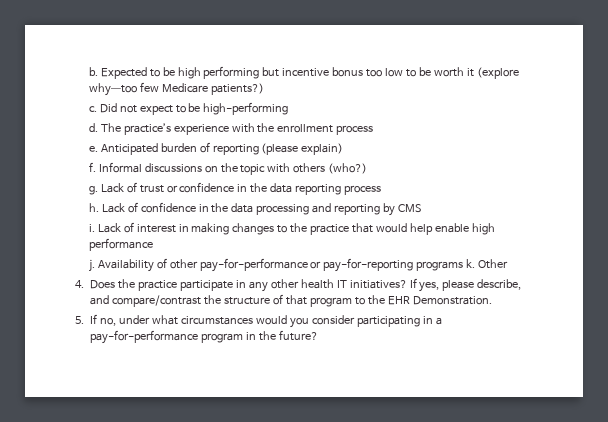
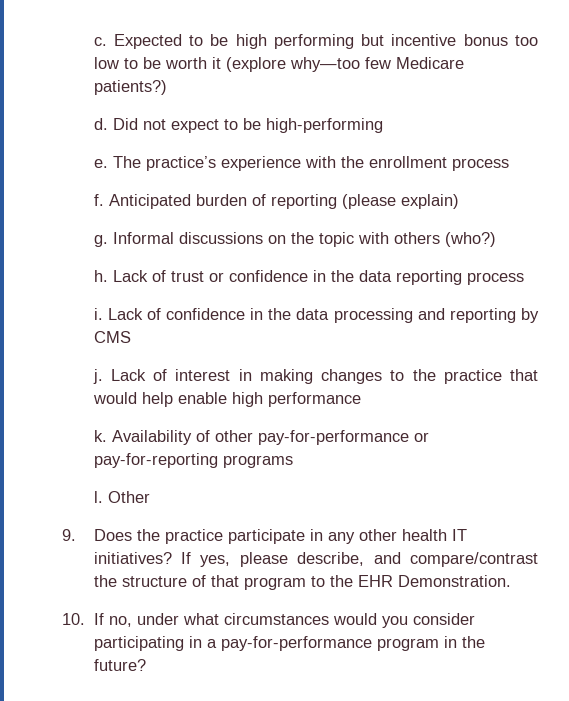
[88,67,98,76] b. -> [93,37,107,46] c.
[88,106,97,112] c. -> [93,118,108,130] d.
[88,123,98,132] d. -> [93,159,108,168] e.
[88,146,98,152] e. -> [93,194,104,206] f.
[88,162,96,172] f. -> [93,235,108,247] g.
[88,186,98,195] g. -> [93,270,108,282] h.
[88,203,99,212] h. -> [93,308,103,320] i.
[88,224,95,232] i. -> [92,369,103,384] j.
[88,259,95,272] j. -> [93,430,107,442] k.
[466,259,476,268] k. -> [93,491,103,503] // l.
[75,280,85,288] 4. -> [62,529,77,541] 9.
[75,316,85,324] 5. -> [62,613,86,625] 10.

